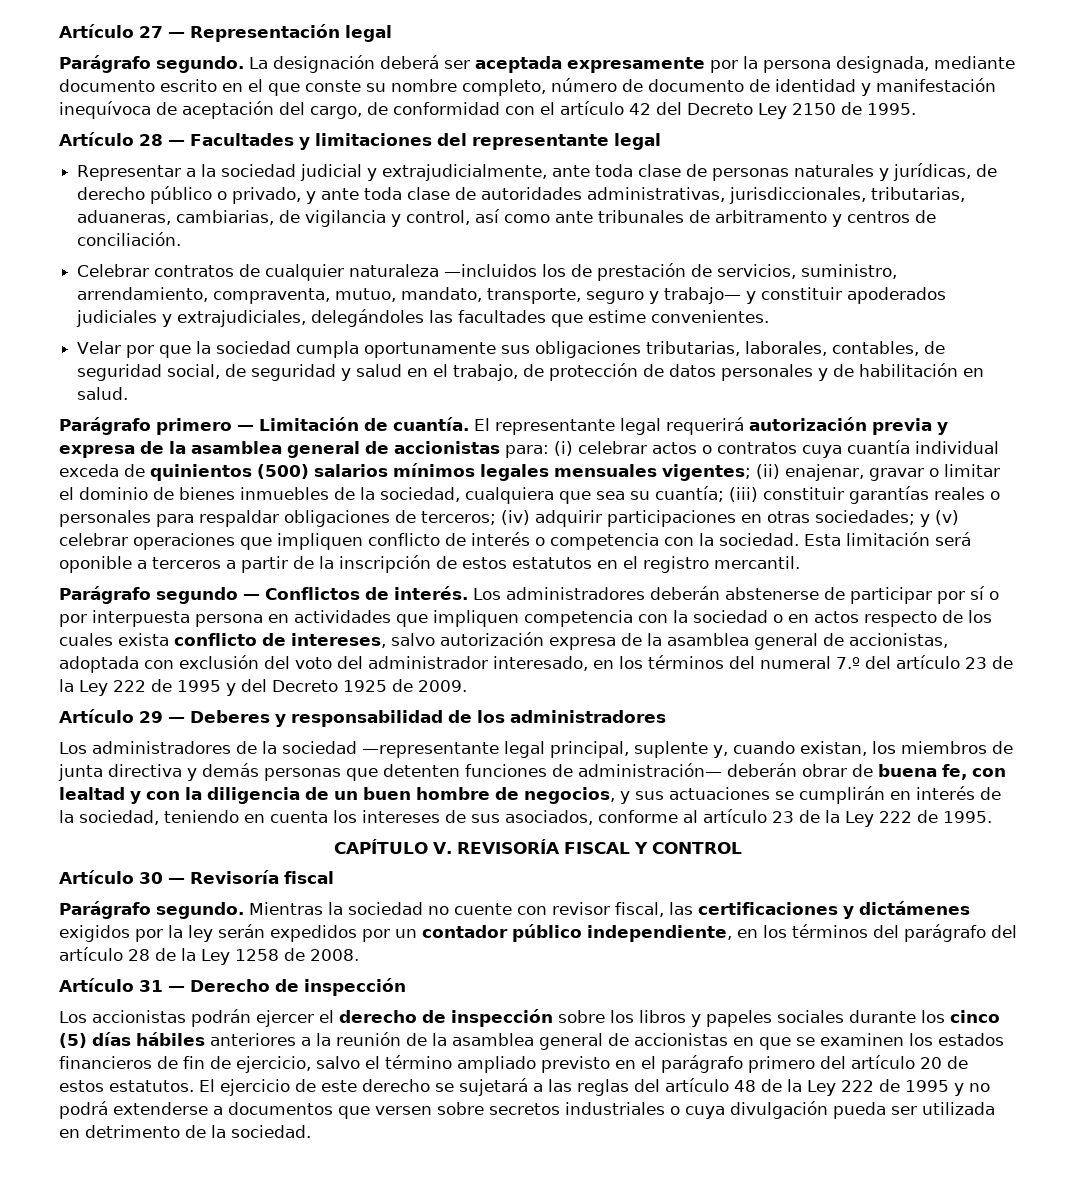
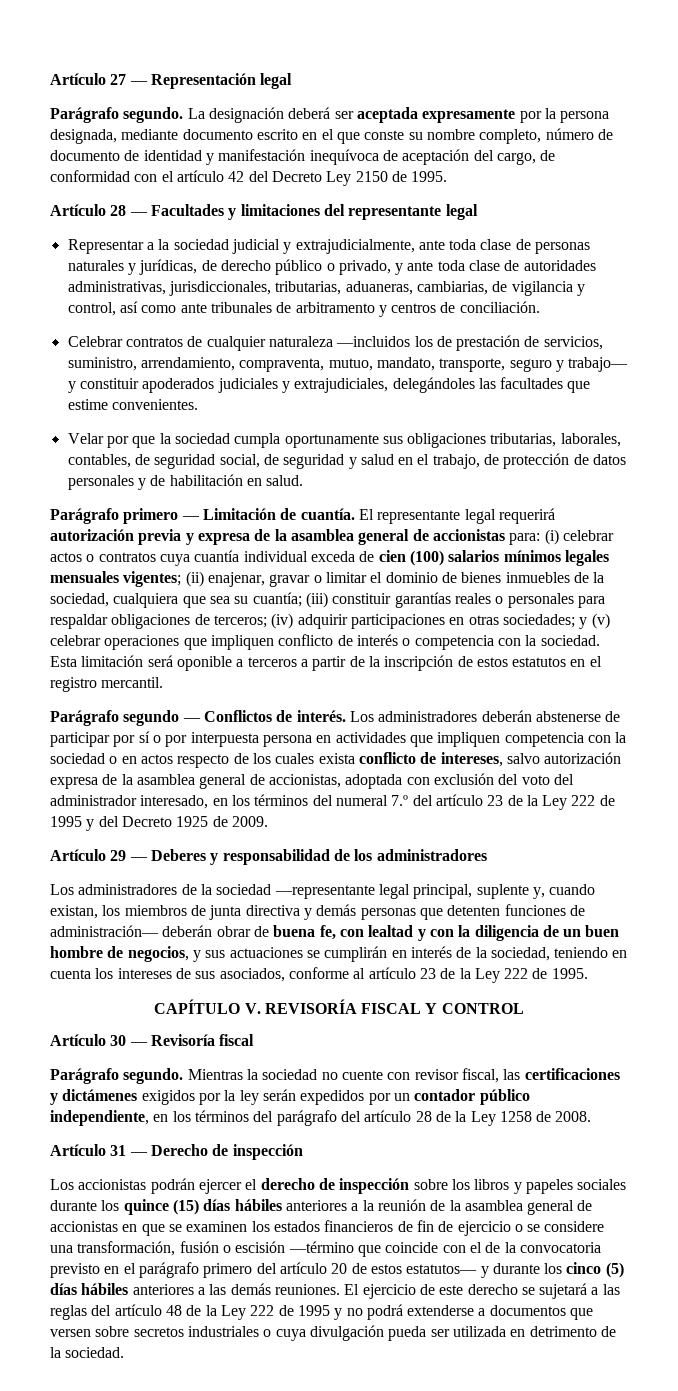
[150,464,309,481] quinientos (500) -> [378,550,444,566] cien (100)
[950,1010,1000,1023] [59,1033,87,1048] cinco (5) -> [123,1199,199,1215] quince (15)
[236,1055,536,1073] ejercicio, salvo el término ampliado -> [457,1221,605,1236] [50,1241,601,1257] ejercicio o se considere una transformación, fusión o escisión —término que coincide con el de la convocatoria
[109,1080,194,1092] estatutos. -> [406,1262,624,1278] [50,1283,340,1295] estatutos— y durante los cinco (5) días hábiles anteriores a las demás reuniones.

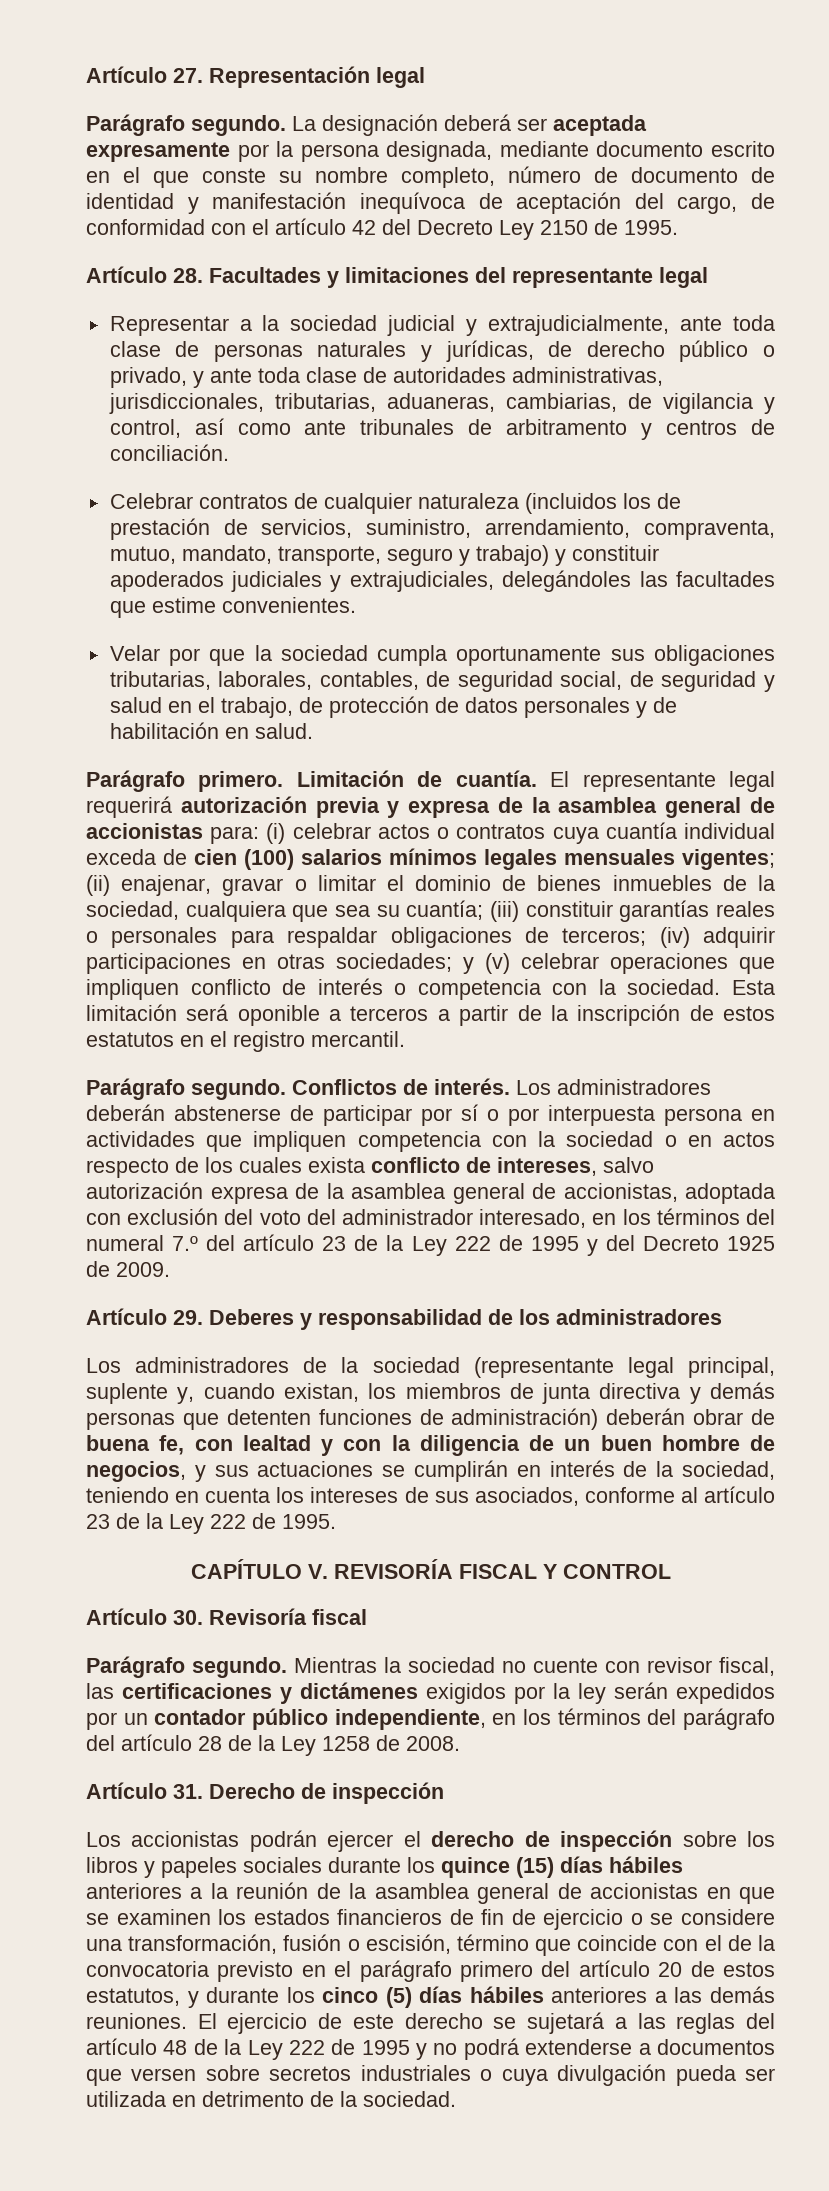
[50,73,148,85] Artículo 27 — -> [86,66,203,83] Artículo 27.
[110,205,148,216] 28 — -> [173,268,203,283] 28.
[336,336,411,347] —incluidos -> [524,493,617,514] (incluidos
[568,357,629,372] trabajo— -> [475,545,549,566] trabajo)
[123,508,200,524] primero — -> [198,771,284,792] primero.
[123,710,201,726] segundo — -> [191,1079,286,1100] segundo.
[110,850,148,861] 29 — -> [173,1310,203,1325] 29.
[274,885,375,899] —representante -> [473,1357,614,1378] (representante
[50,925,159,937] administración— -> [451,1408,599,1430] administración)
[110,1035,148,1046] 30 — -> [173,1610,203,1625] 30.
[110,1145,148,1156] 31 — -> [173,1784,203,1799] 31.
[235,1241,354,1253] escisión —término -> [365,1934,529,1954] escisión, término
[406,1264,478,1274] estatutos— -> [86,1988,180,2006] estatutos,

